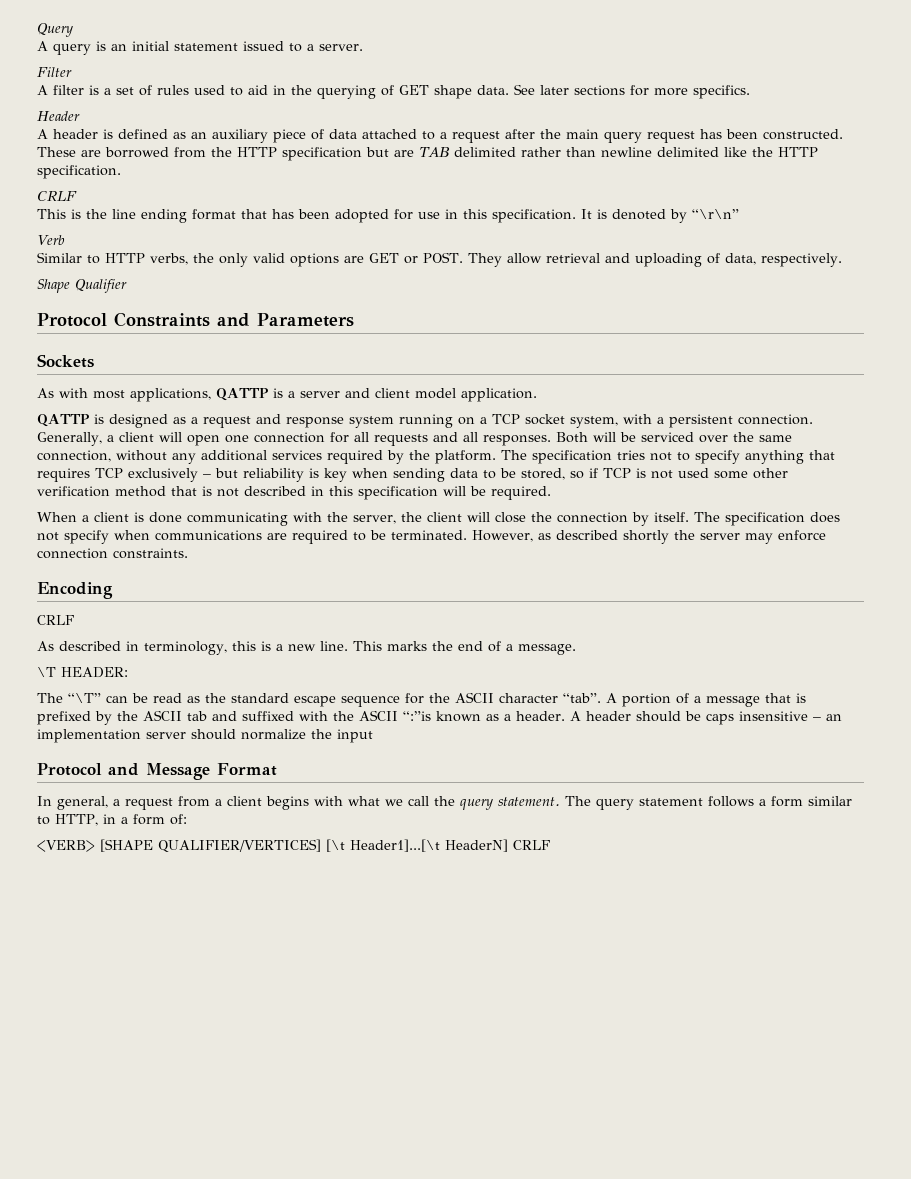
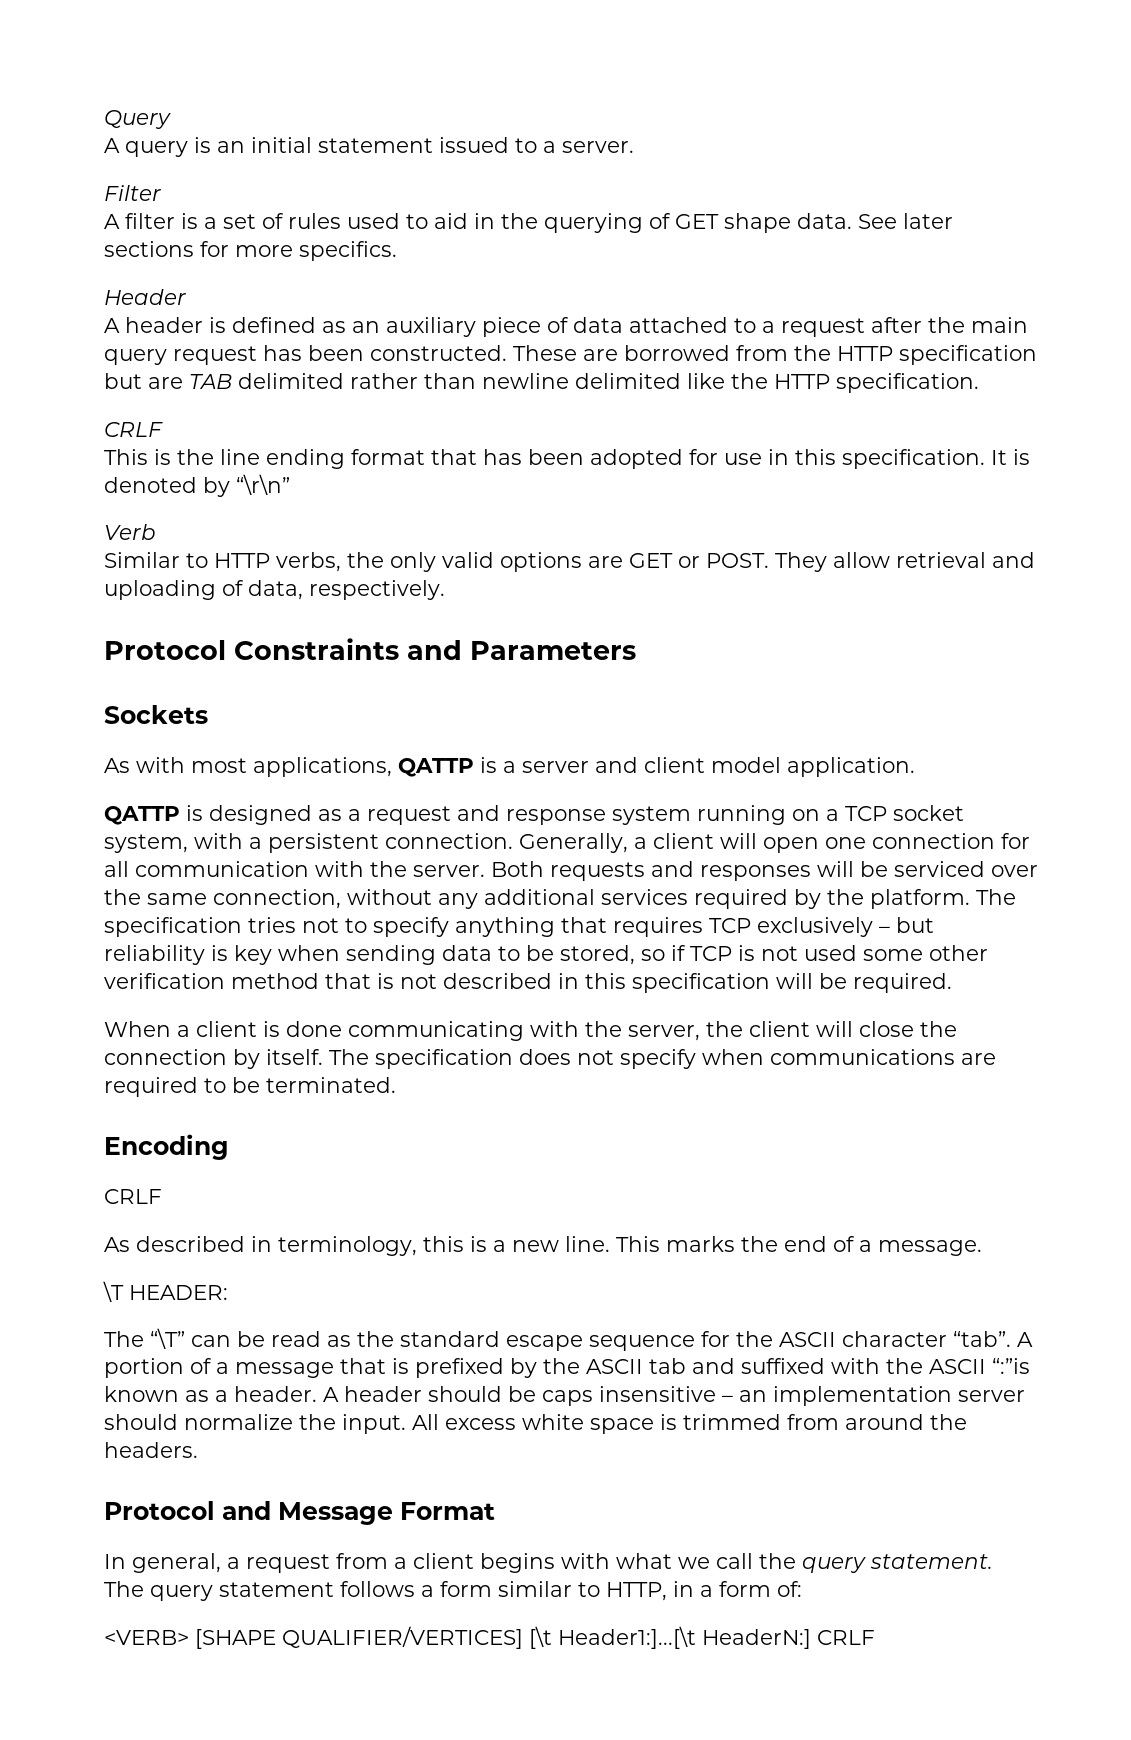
[37,279,127,293] // Shape Qualifier -> (445, 590) none
[373,432,588,446] requests and all responses. Both -> [135,861,811,881] communication with the server. Both requests and responses
[472,530,826,544] [37,548,188,559] However, as described shortly the server may enforce connection constraints. -> (396, 1085) none
[337,729,373,743] input -> [342,1414,967,1434] [104,1442,198,1458] input. All excess white space is trimmed from around the headers.
[350,839,508,852] Header1]...[\t HeaderN] -> [558,1626,811,1649] Header1:]...[\t HeaderN:]

